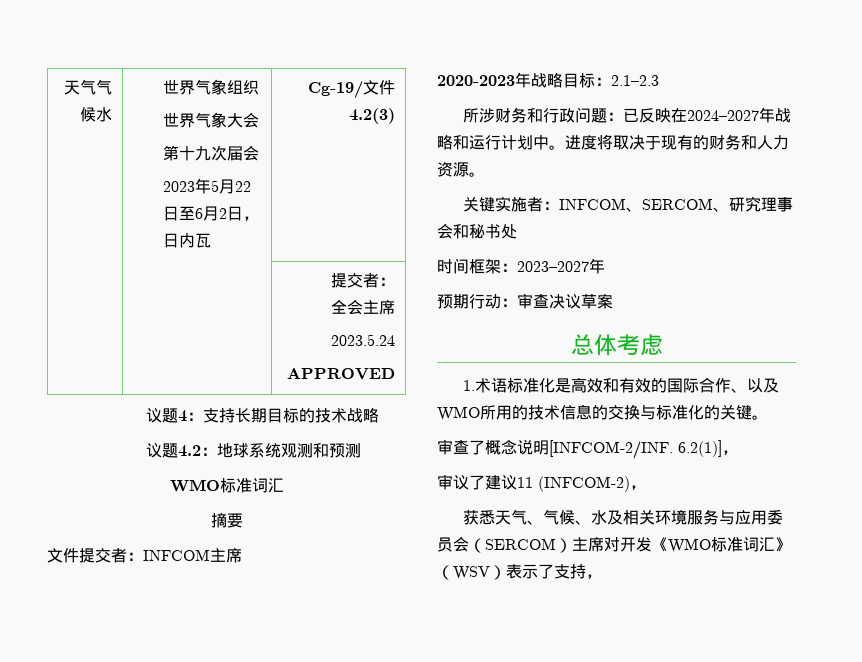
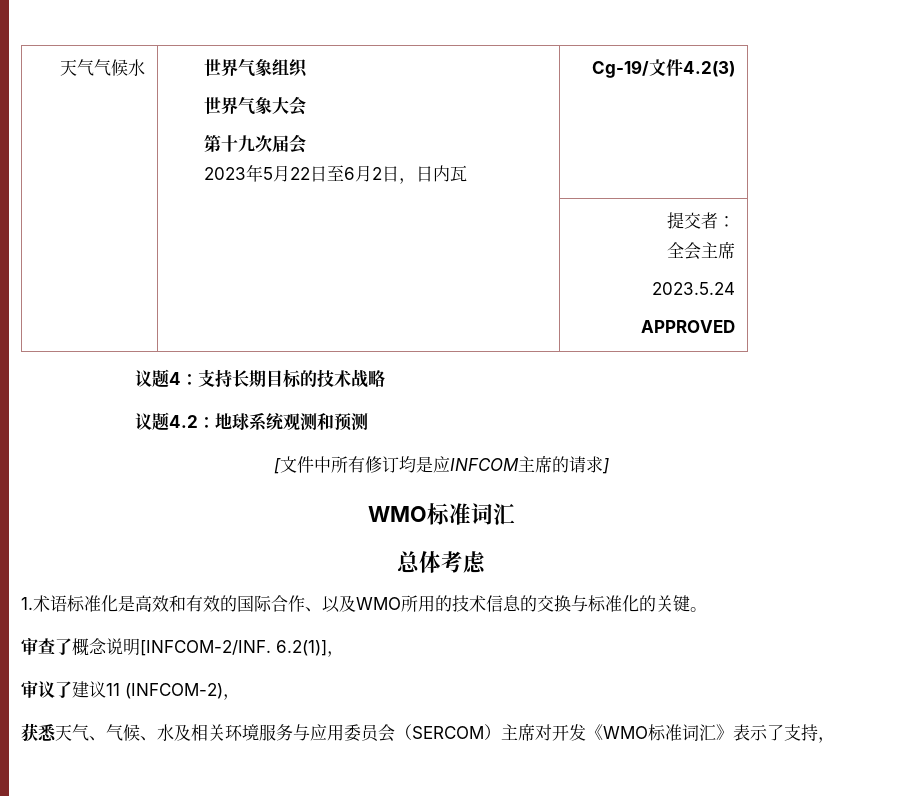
[169,478,284,493] [210,512,243,528] [47,548,242,563] [437,72,659,88] [463,107,792,123] [437,134,789,150] [437,162,485,177] [463,196,794,212] [437,223,517,239] [437,258,605,274] [437,293,613,309] WMO标准词汇 // 摘要 // 文件提交者：INFCOM主席 // 2020-2023年战略目标：2.1–2.3 // 所涉财务和行政问题：已反映在2024–2027年战略和运行计划中。进度将取决于现有的财务和人力资源。 // 关键实施者：INFCOM、SERCOM、研究理事会和秘书处 // 时间框架：2023–2027年 // 预期行动：审查决议草案 -> [273,455,609,474] [367,503,515,525] [文件中所有修订均是应INFCOM主席的请求] // WMO标准词汇
[437,565,506,580] （WSV） -> (733, 732) none

